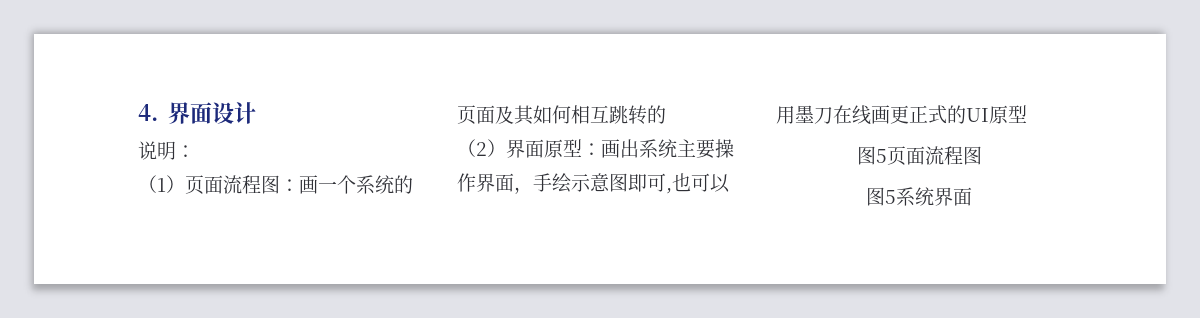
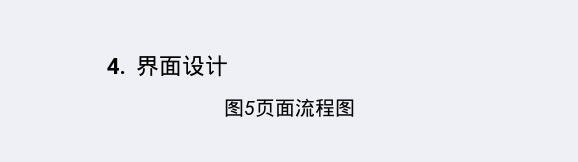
[138,141,195,160] [138,175,413,195] [457,105,666,125] [457,139,734,159] [457,173,730,194] [776,105,1027,125] // 说明： // （1）页面流程图：画一个系统的页面及其如何相互跳转的 // （2）界面原型：画出系统主要操作界面，手绘示意图即可,也可以用墨刀在线画更正式的UI原型 -> (228, 66) none
[866,187,972,206] // 图5系统界面 -> (355, 108) none

